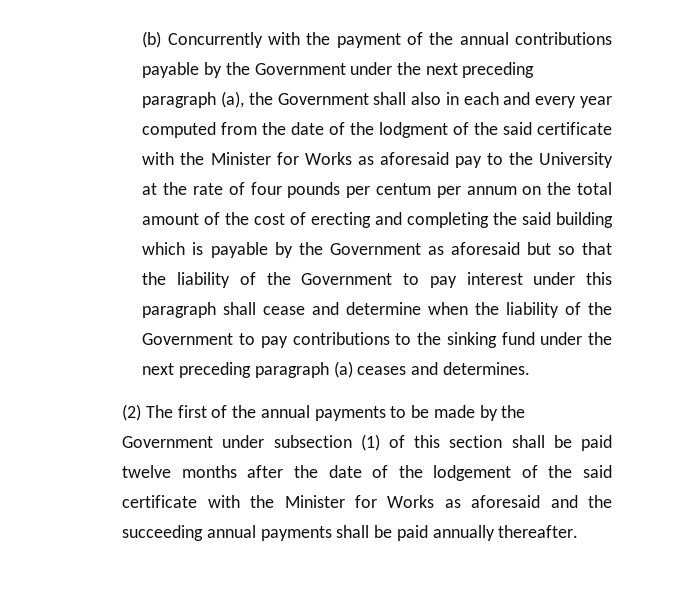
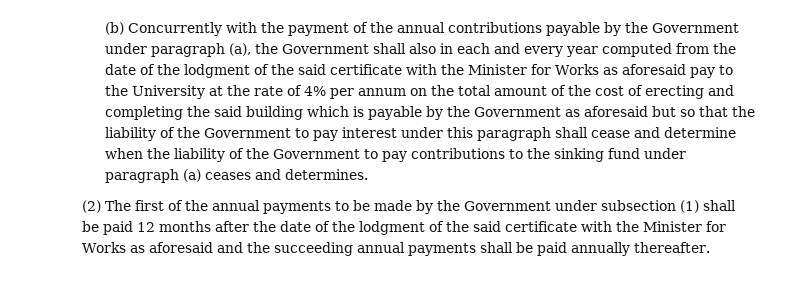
[397,62,535,78] the next preceding -> (147, 48) none
[250,182,431,198] four pounds per centum -> [303,86,326,96] 4%
[588,332,612,345] [142,362,252,378] the next preceding -> (686, 153) none
[389,435,612,451] [122,465,172,478] of this section shall be paid twelve -> [703,200,737,211] [82,221,156,235] shall be paid 12
[433,465,512,481] lodgement -> [359,221,426,235] lodgment

